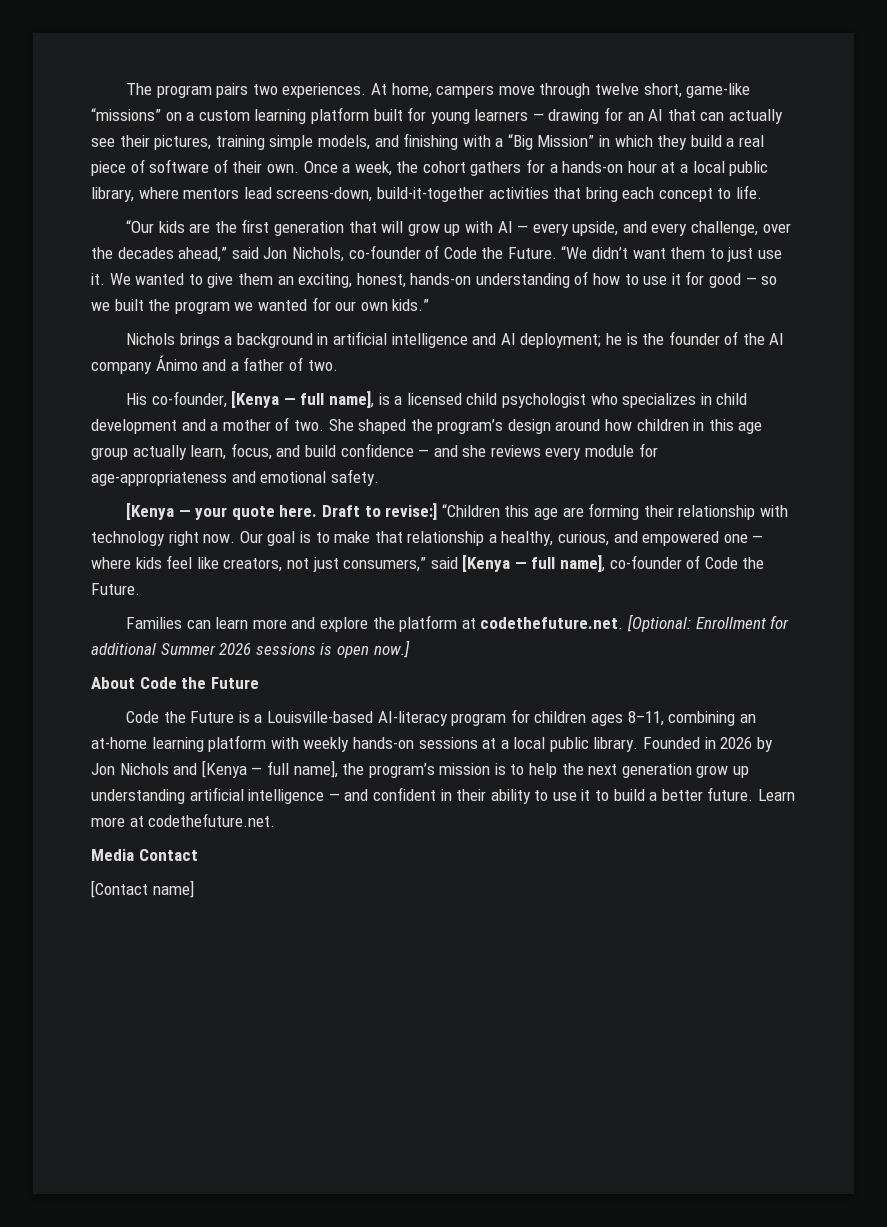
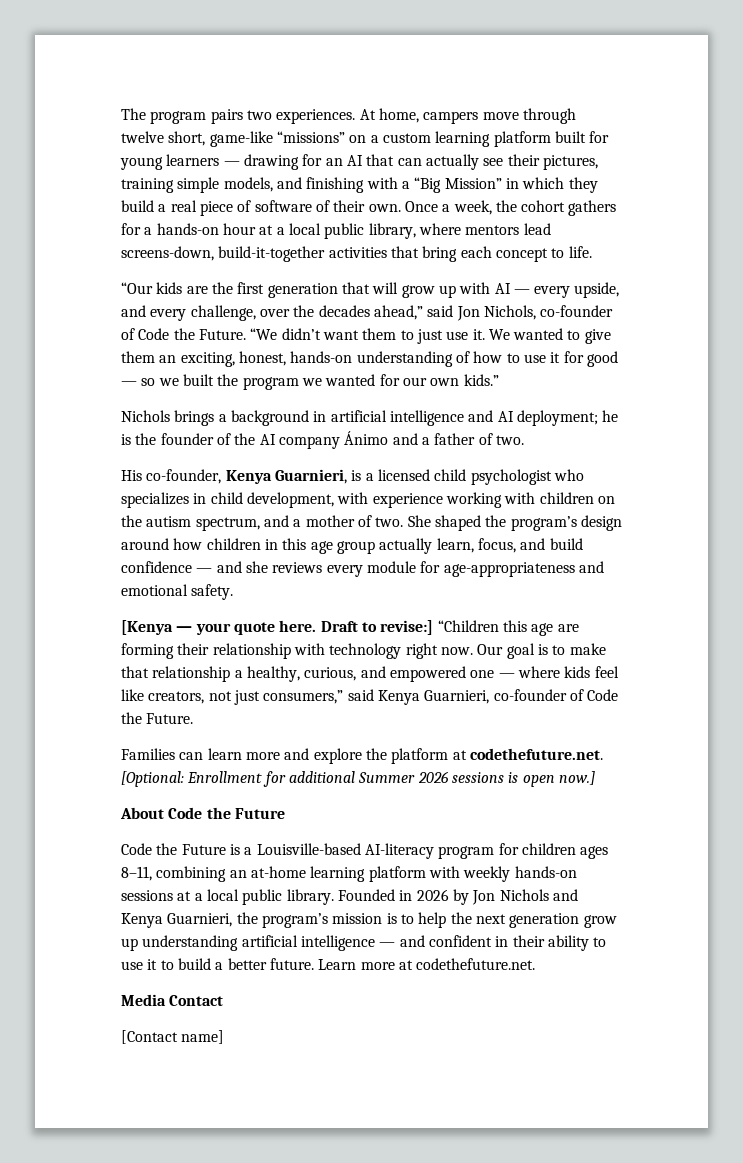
[231,391,374,408] [Kenya — full name], -> [225,469,347,484] Kenya Guarnieri,
[91,419,177,434] development -> [246,492,615,508] [121,515,260,531] development, with experience working with children on the autism spectrum,
[462,555,606,572] [Kenya — full name], -> [377,690,490,705] Kenya Guarnieri,
[201,760,338,778] [Kenya — full name], -> [121,913,233,928] Kenya Guarnieri,

